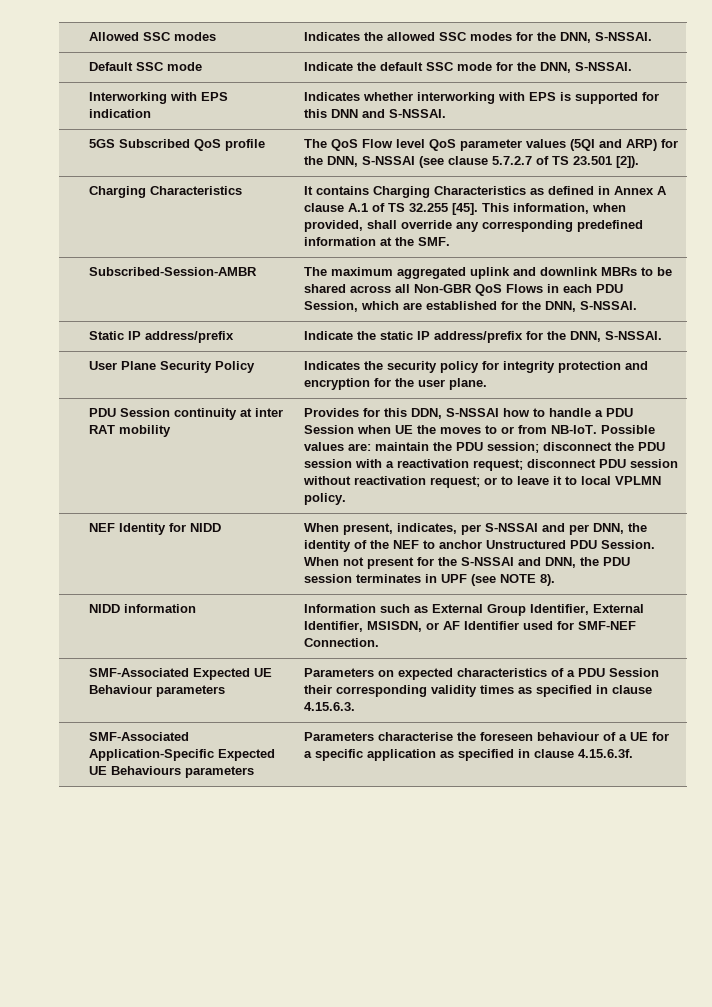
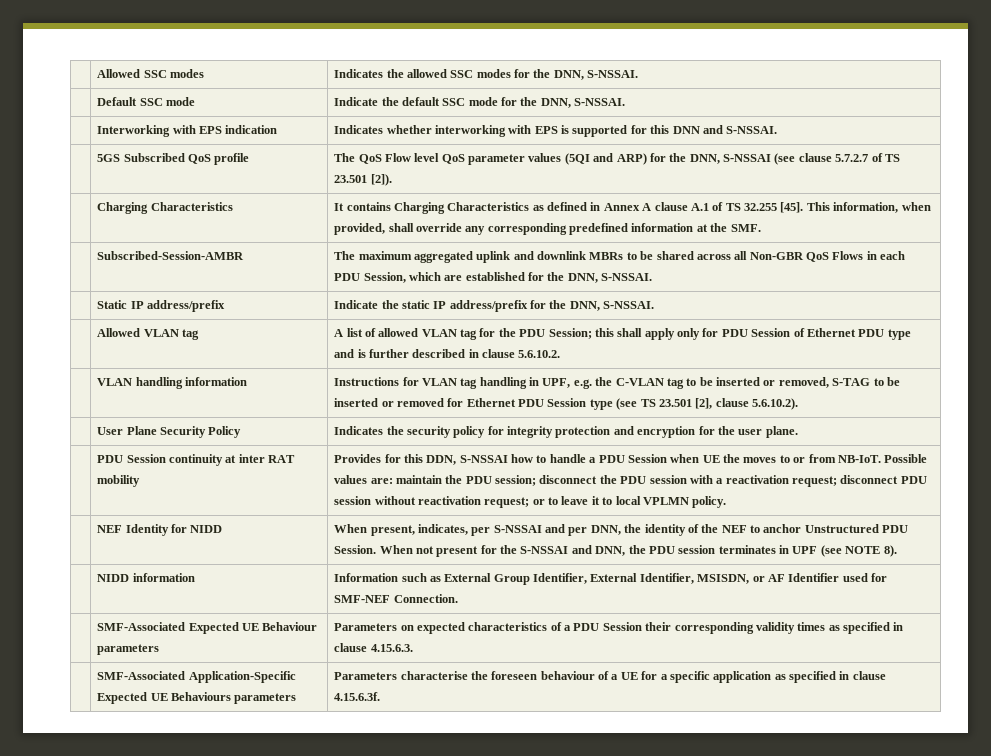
(662, 335) none -> [97,328,199,340] [334,328,911,340] [334,349,561,358] [97,377,247,389] [334,377,900,389] [334,398,799,410] // | Allowed VLAN tag | A list of allowed VLAN tag for the PDU Session; this shall apply only for PDU Session of Ethernet PDU type and is further described in clause 5.6.10.2. // | VLAN handling information | Instructions for VLAN tag handling in UPF, e.g. the C-VLAN tag to be inserted or removed, S-TAG to be inserted or removed for Ethernet PDU Session type (see TS 23.501 [2], clause 5.6.10.2).

